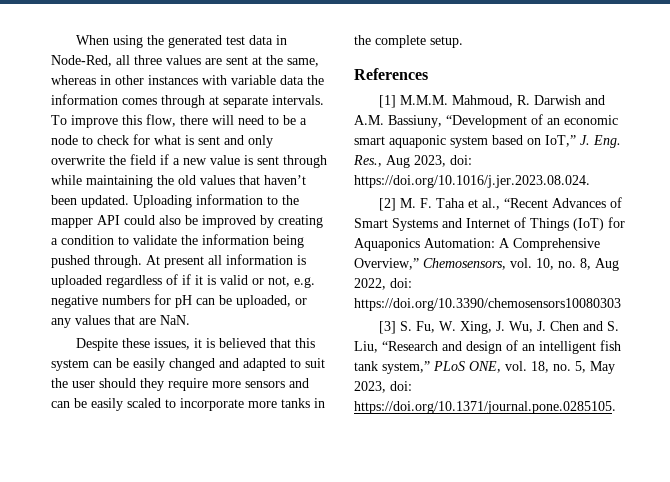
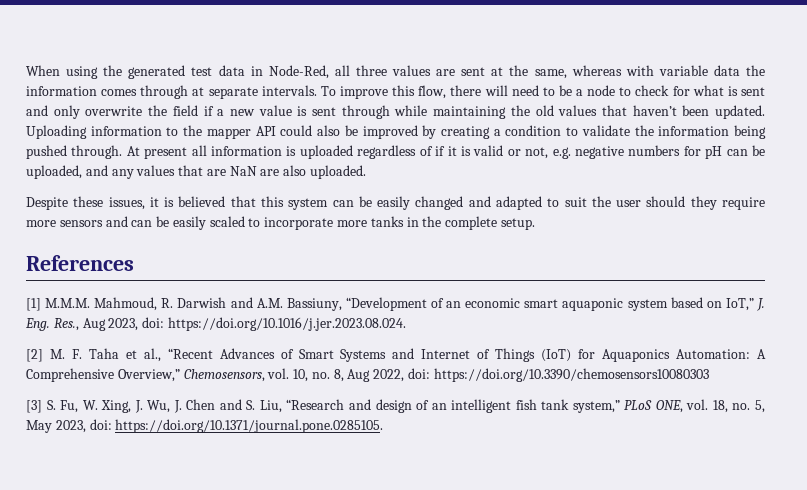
[100,75,198,85] in other instances -> (622, 70) none
[295,298,307,305] or -> [85,165,108,176] and
[160,315,190,325] NaN. -> [229,165,367,179] NaN are also uploaded.

